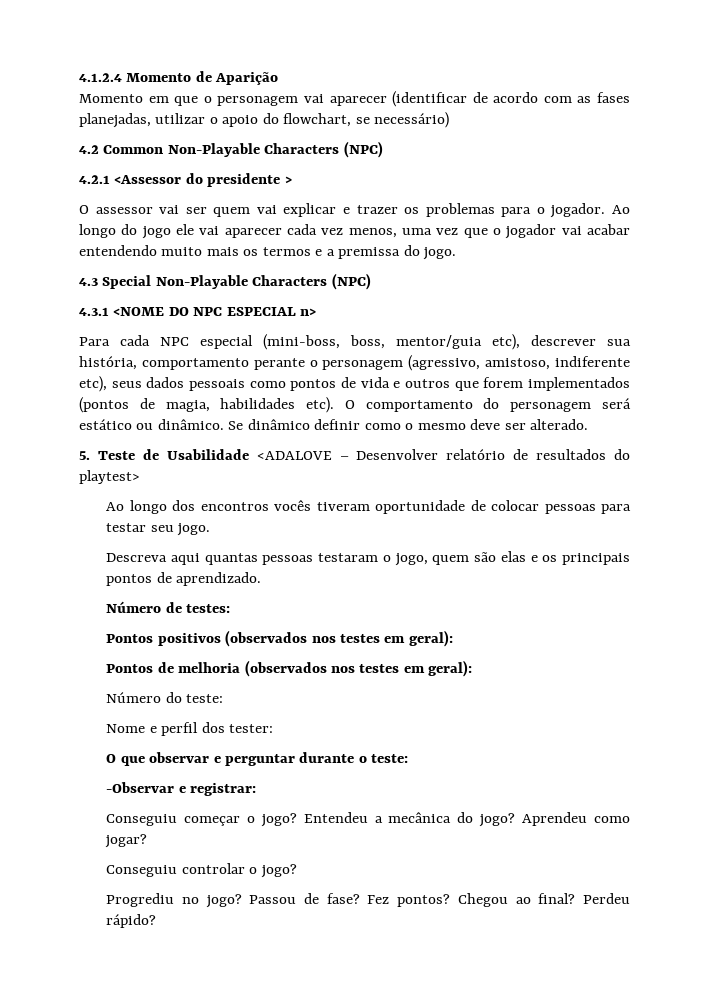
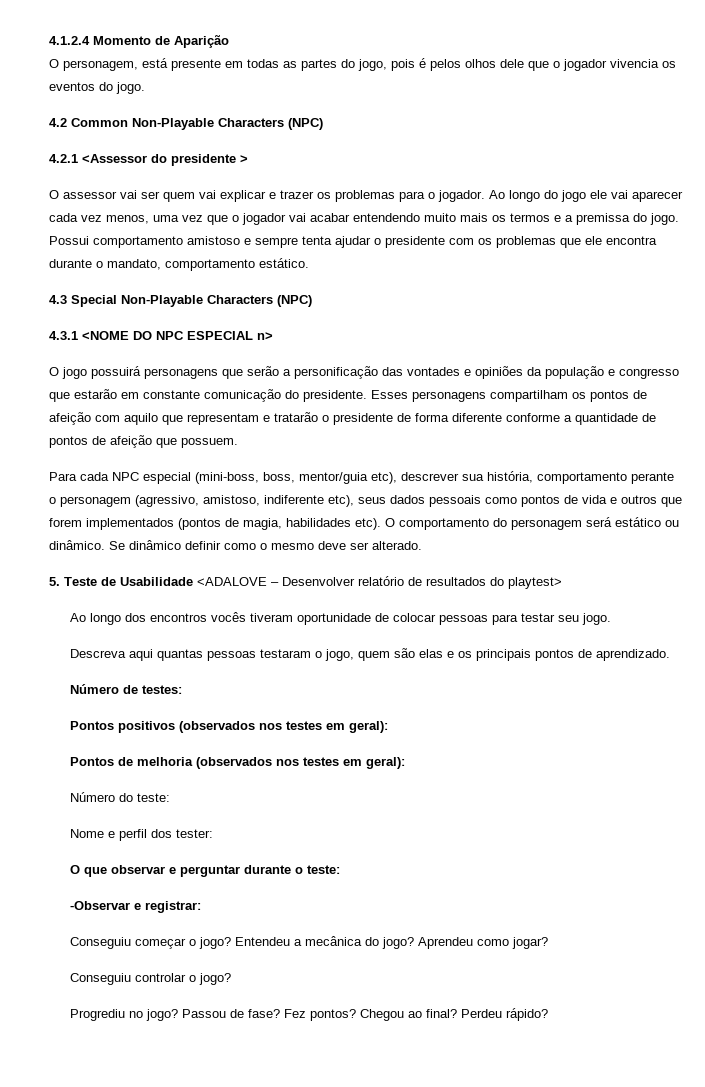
[79,91,630,107] [79,112,450,128] Momento em que o personagem vai aparecer (identificar de acordo com as fases planejadas, utilizar o apoio do flowchart, se necessário) -> [49,58,676,71] [49,82,145,94] O personagem, está presente em todas as partes do jogo, pois é pelos olhos dele que o jogador vivencia os eventos do jogo.
(457, 253) none -> [49,236,657,248] [49,258,309,271] Possui comportamento amistoso e sempre tenta ajudar o presidente com os problemas que ele encontra durante o mandato, comportamento estático.
(317, 312) none -> [49,366,679,379] [49,389,647,402] [49,412,656,425] [49,435,238,448] // O jogo possuirá personagens que serão a personificação das vontades e opiniões da população e congresso que estarão em constante comunicação do presidente. Esses personagens compartilham os pontos de afeição com aquilo que representam e tratarão o presidente de forma diferente conforme a quantidade de pontos de afeição que possuem.

